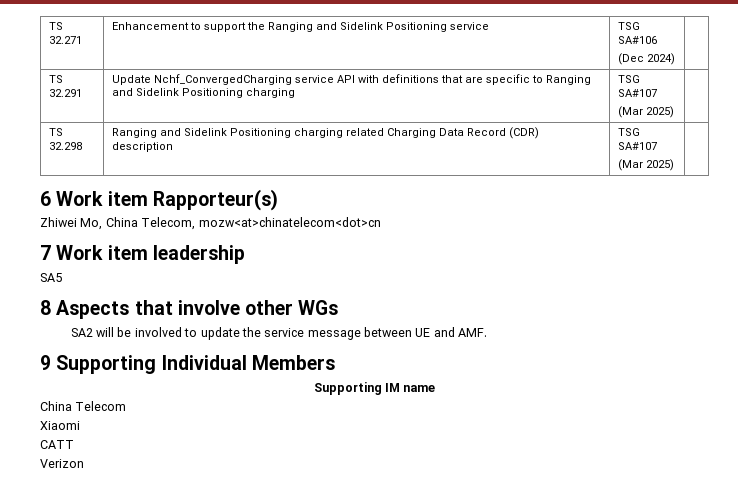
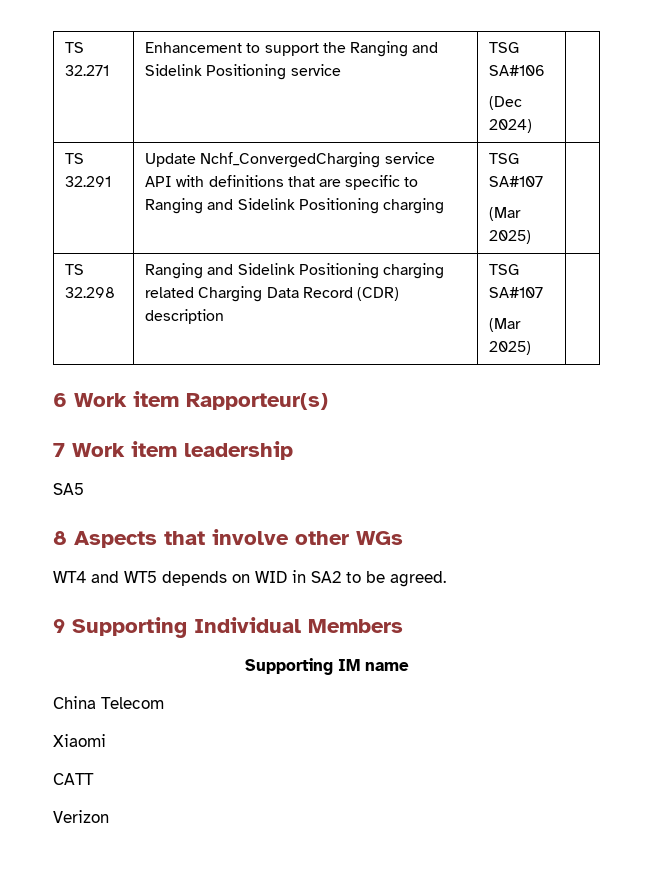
[40,217,381,230] // Zhiwei Mo, China Telecom, mozw<at>chinatelecom<dot>cn -> (328, 401) none
[70,327,488,340] SA2 will be involved to update the service message between UE and AMF. -> [53,570,446,587] WT4 and WT5 depends on WID in SA2 to be agreed.

